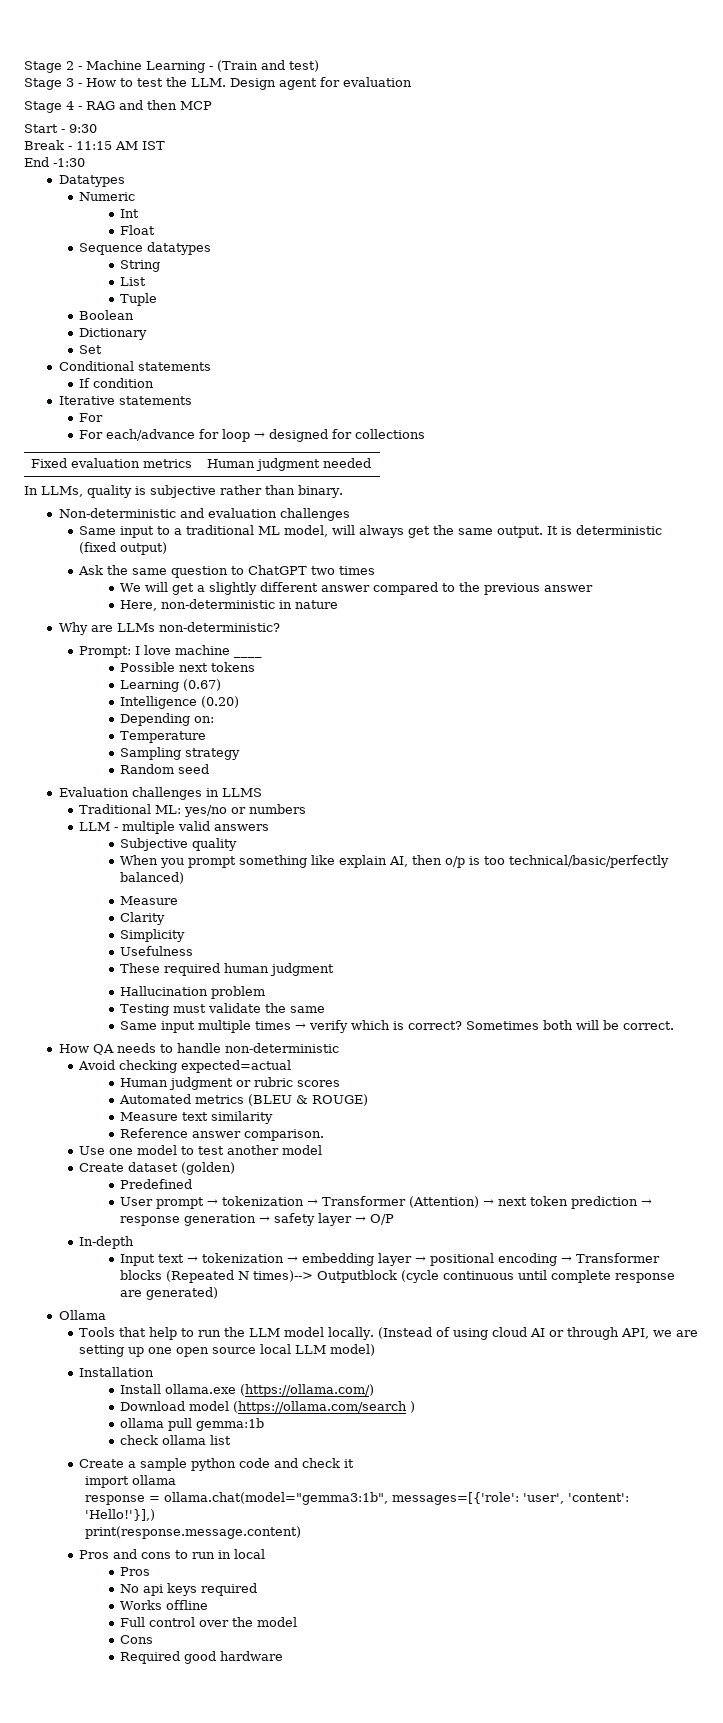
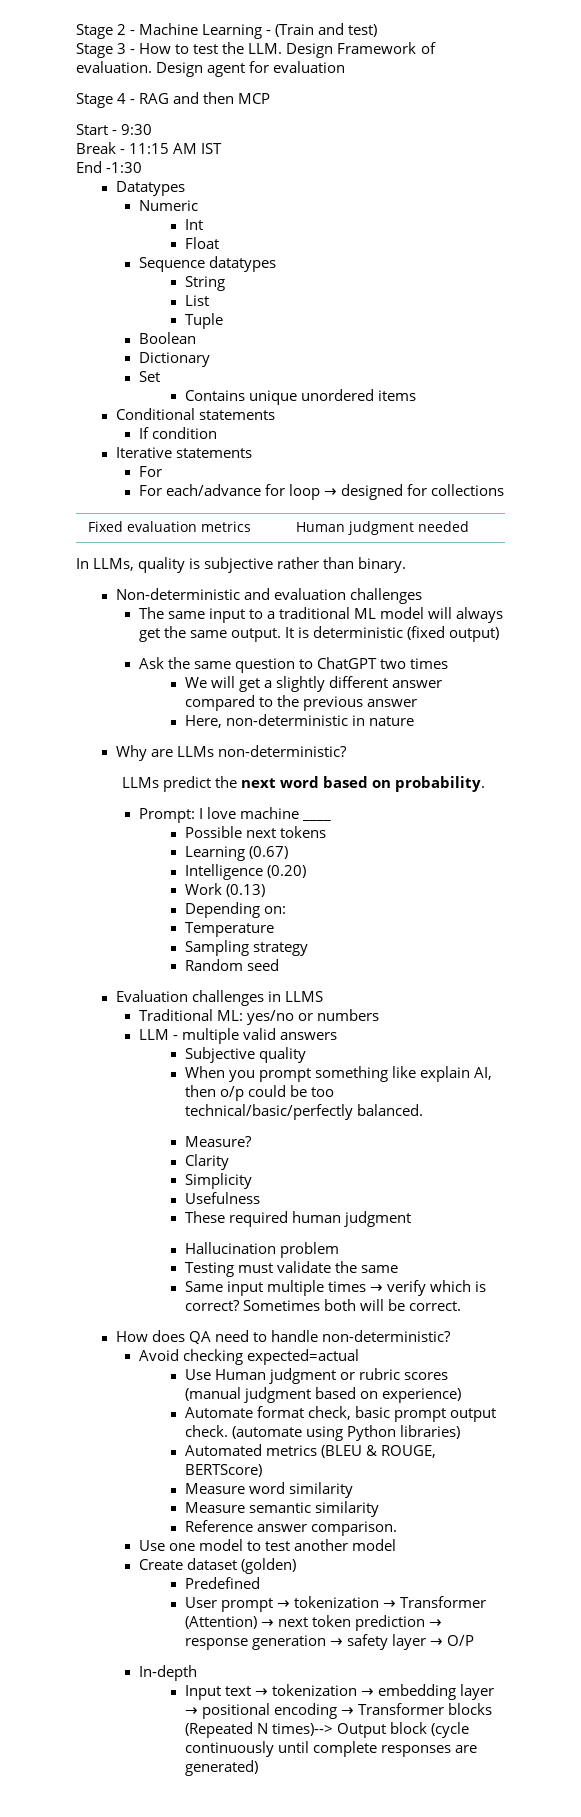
(276, 84) none -> [337,42,436,54] [76,61,204,77] Framework of evaluation. Design
(103, 349) none -> [184,389,416,405] // Contains unique unordered items
[79,526,117,535] Same -> [138,607,205,619] The same
[284,525,329,537] model, -> [379,607,424,619] model
(280, 627) none -> [122,776,486,792] // LLMs predict the next word based on probability.
(240, 702) none -> [184,883,265,897] // Work (0.13)
[469,855,670,868] [120,872,185,884] [120,896,179,905] is too technical/basic/perfectly balanced) // Measure -> [247,1085,334,1097] [184,1104,423,1120] [184,1136,252,1147] could be too technical/basic/perfectly balanced. // Measure?
[92,1043,156,1055] QA needs -> [151,1330,249,1344] does QA need
[224,1043,339,1053] non-deterministic -> [321,1330,451,1342] non-deterministic?
(292, 1066) none -> [184,1369,211,1380] Use
(341, 1083) none -> [184,1387,461,1403] [184,1406,496,1422] [184,1425,460,1441] (manual judgment based on experience) // Automate format check, basic prompt output check. (automate using Python libraries)
[312,1094,369,1106] [120,1112,209,1121] ROUGE) // Measure text -> [380,1445,436,1458] [184,1464,262,1477] [184,1482,353,1498] [184,1502,311,1513] ROUGE, BERTScore) // Measure word similarity // Measure semantic
[317,1270,515,1283] Outputblock (cycle continuous -> [336,1722,469,1738] [184,1741,274,1757] Output block (cycle continuously
[615,1273,676,1283] response -> [380,1745,451,1757] responses
[58,1310,106,1320] [79,1327,699,1340] [79,1344,376,1357] [79,1367,155,1377] [120,1384,375,1397] [120,1401,416,1414] [120,1418,265,1431] [120,1435,232,1445] [79,1458,355,1471] [85,1475,177,1488] [85,1492,630,1505] [85,1509,156,1521] [85,1526,302,1539] [79,1549,266,1559] [120,1567,151,1576] [120,1583,258,1596] [120,1600,209,1610] [120,1617,298,1627] [120,1635,154,1644] [120,1651,284,1664] // Ollama // Tools that help to run the LLM model locally. (Instead of using cloud AI or through API, we are setting up one open source local LLM model) // Installation // Install ollama.exe (https://ollama.com/) // Download model (https://ollama.com/search ) // ollama pull gemma:1b // check ollama list // Create a sample python code and check it // import ollama // response = ollama.chat(model="gemma3:1b", messages=[{'role': 'user', 'content': 'Hello!'}],) // print(response.message.content) // Pros and cons to run in local // Pros // No api keys required // Works offline // Full control over the model // Cons // Required good hardware -> (258, 1768) none

